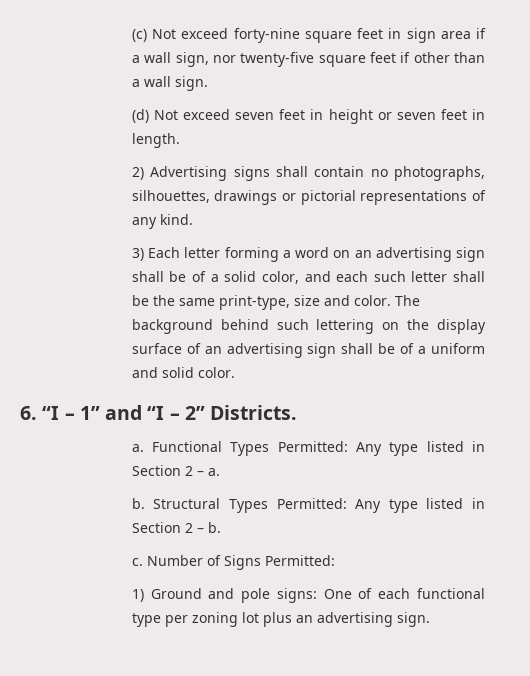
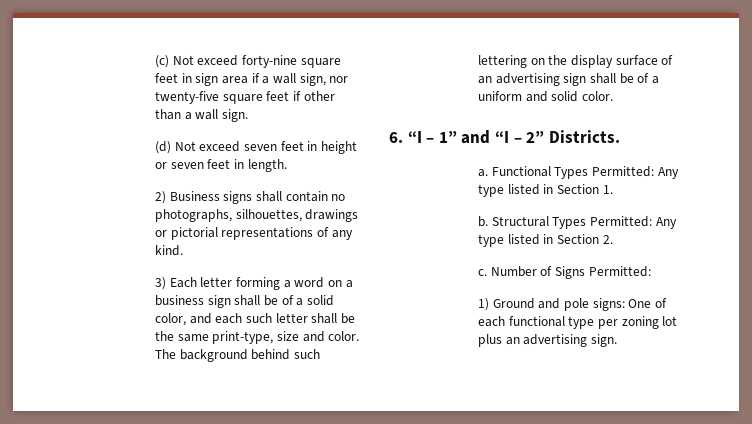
[150,166,228,181] Advertising -> [169,191,220,201] Business
[354,247,452,262] an advertising -> [345,280,353,288] [155,295,205,306] a business
[184,466,220,476] 2 – a. -> [602,185,613,194] 1.
[184,522,221,533] 2 – b. -> [602,235,613,244] 2.

